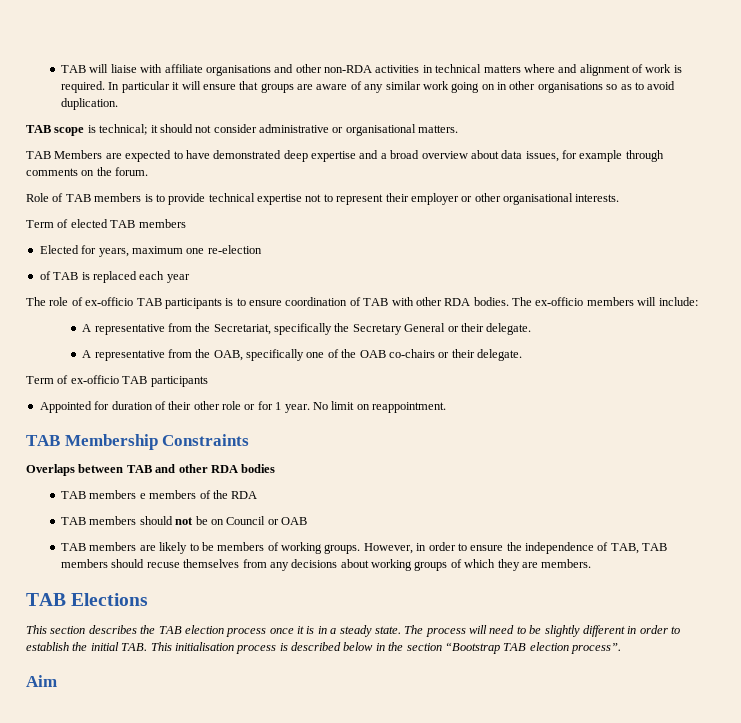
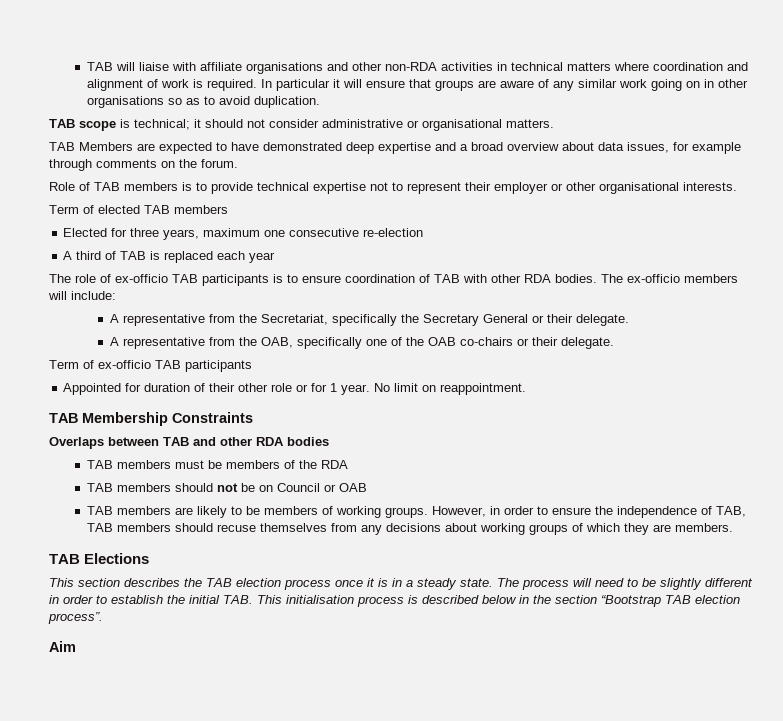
(555, 68) none -> [652,62,723,71] coordination
(97, 249) none -> [130,228,160,237] three
(205, 251) none -> [289,228,360,237] consecutive
(262, 249) none -> [63,251,102,260] A third
[139,493,146,499] e -> [174,460,222,469] must be

